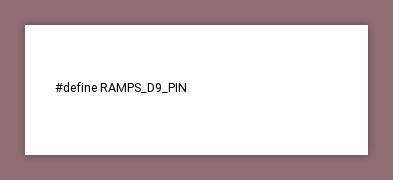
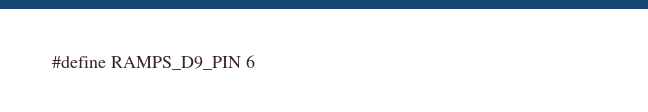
(188, 88) none -> [246,55,255,68] 6

